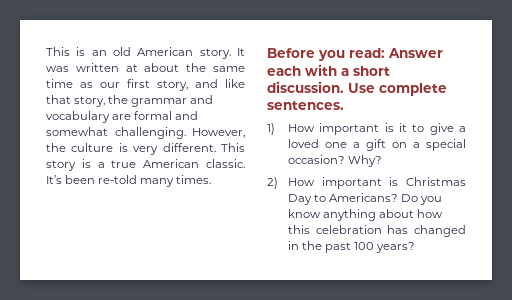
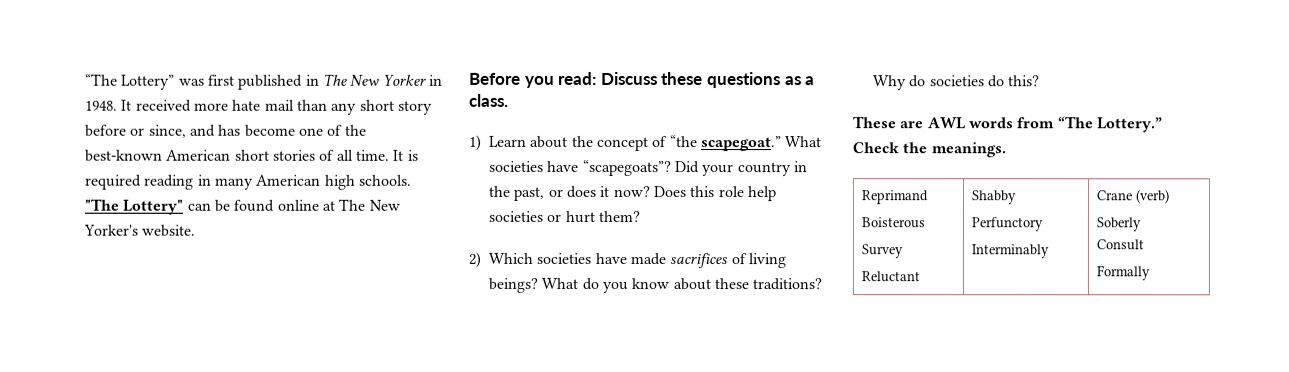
[46,47,245,59] [46,63,245,72] [46,79,245,91] [46,95,214,107] [46,111,199,123] [46,127,245,139] [46,143,246,155] [46,159,245,171] [46,175,212,187] [267,48,443,61] [267,64,390,76] [267,81,447,96] [267,101,344,110] [267,123,466,135] [288,139,466,151] [288,155,383,167] [267,177,466,189] [288,193,443,205] [288,209,444,221] [288,225,466,237] [288,241,416,253] This is an old American story. It was written at about the same time as our first story, and like that story, the grammar and vocabulary are formal and somewhat challenging. However, the culture is very different. This story is a true American classic. It’s been re-told many times. // Before you read: Answer each with a short discussion. Use complete sentences. // 1) How important is it to give a loved one a gift on a special occasion? Why? // 2) How important is Christmas Day to Americans? Do you know anything about how this celebration has changed in the past 100 years? -> [85,73,443,90] [85,99,433,115] [85,124,367,138] [85,149,419,162] [84,174,412,190] [84,198,400,215] [83,224,196,237] [469,71,816,89] [469,93,509,107] [469,134,823,152] [489,159,808,177] [488,185,776,202] [488,210,640,223] [468,251,786,269] [488,277,823,293] [873,75,1041,91] [853,116,1163,133] [853,142,1007,158] [861,190,929,205] [861,217,926,229] [861,244,904,259] [861,271,921,283] [971,190,1017,205] [971,217,1044,232] [971,244,1050,259] [1096,189,1170,204] [1096,217,1142,232] [1096,239,1145,251] [1096,265,1151,281] “The Lottery” was first published in The New Yorker in 1948. It received more hate mail than any short story before or since, and has become one of the best-known American short stories of all time. It is required reading in many American high schools. "The Lottery" can be found online at The New Yorker's website. // Before you read: Discuss these questions as a class. // 1) Learn about the concept of “the scapegoat.” What societies have “scapegoats”? Did your country in the past, or does it now? Does this role help societies or hurt them? // 2) Which societies have made sacrifices of living beings? What do you know about these traditions? Why do societies do this? // These are AWL words from “The Lottery.” Check the meanings. // Reprimand // Boisterous // Survey // Reluctant | Shabby // Perfunctory // Interminably | Crane (verb) // Soberly // Consult // Formally

